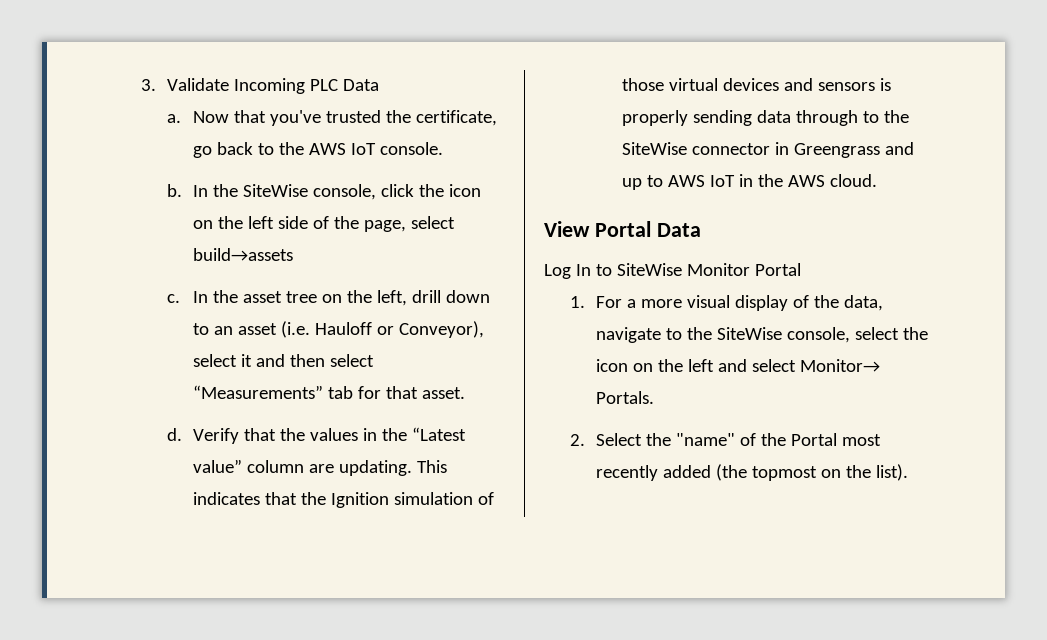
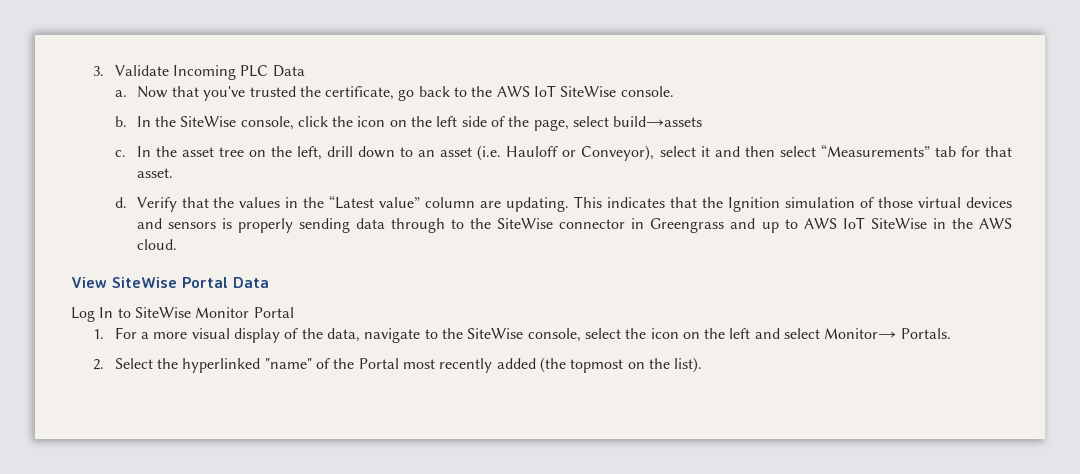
(377, 149) none -> [560,86,617,97] SiteWise
(736, 181) none -> [870,218,927,229] SiteWise
(590, 229) none -> [112,277,177,288] SiteWise
(672, 439) none -> [182,358,261,373] hyperlinked

